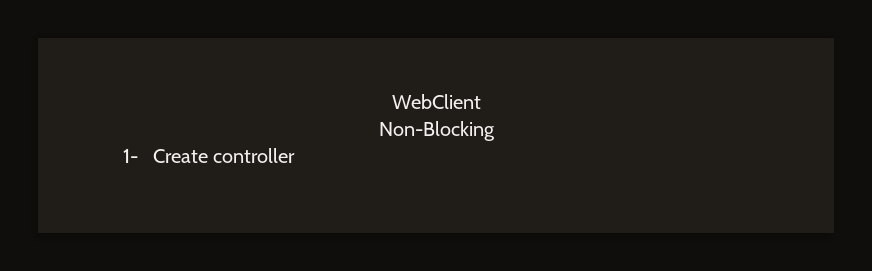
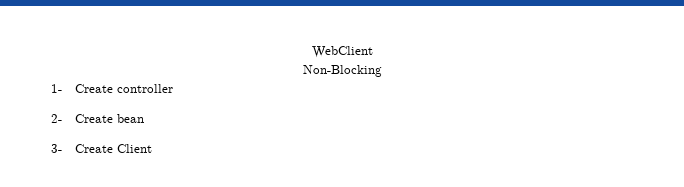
(296, 155) none -> [50,114,145,123] [50,144,153,153] // 2- Create bean // 3- Create Client

